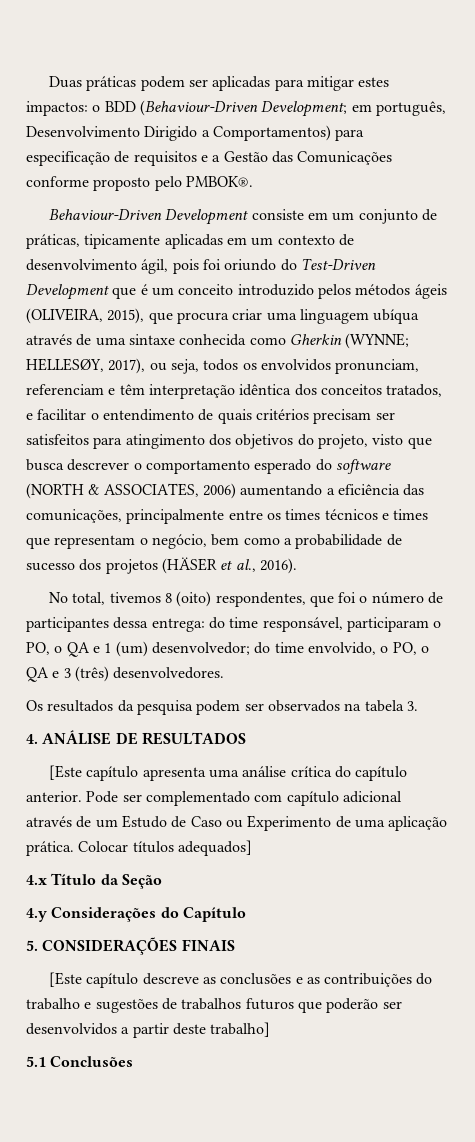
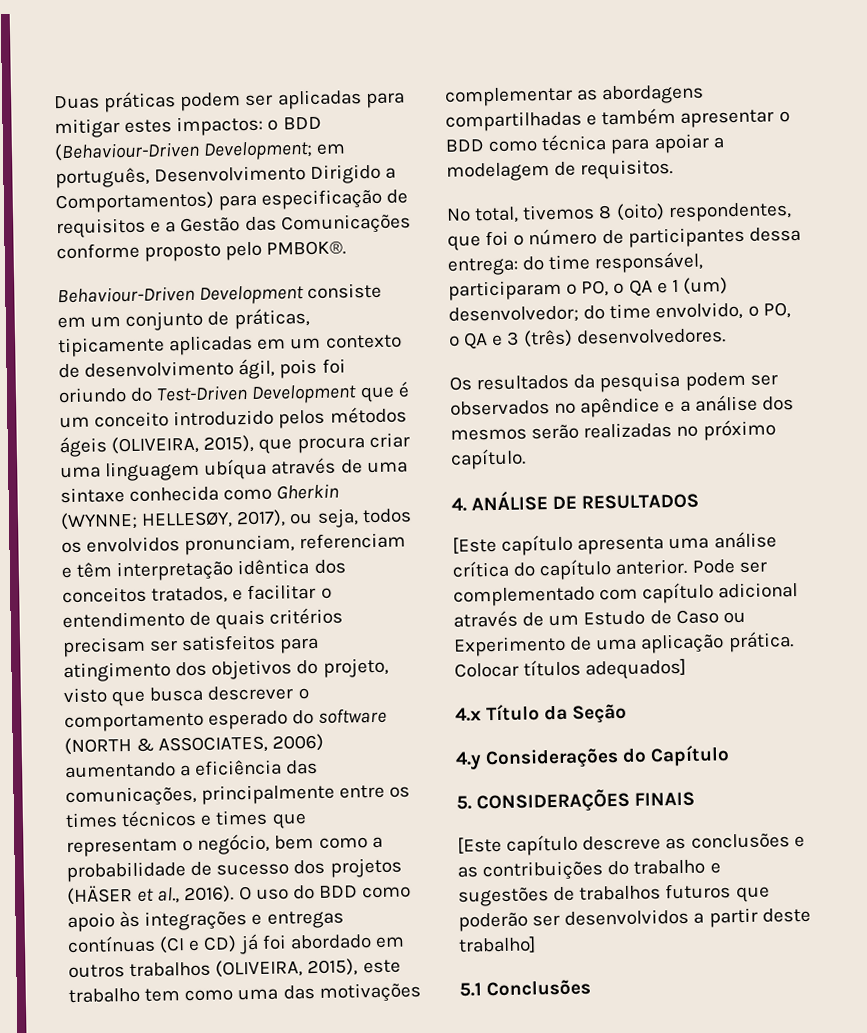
(297, 566) none -> [238,885,412,901] [67,910,344,933] [67,933,405,955] [68,958,401,979] [68,982,421,1004] [444,84,705,107] [445,107,790,132] [445,133,724,155] [446,159,674,182] O uso do BDD como apoio às integrações e entregas contínuas (CI e CD) já foi abordado em outros trabalhos (OLIVEIRA, 2015), este trabalho tem como uma das motivações complementar as abordagens compartilhadas e também apresentar o BDD como técnica para apoiar a modelagem de requisitos.
[344,700,418,712] na tabela 3. -> [554,394,794,418] [450,419,776,441] [450,448,526,470] no apêndice e a análise dos mesmos serão realizadas no próximo capítulo.

